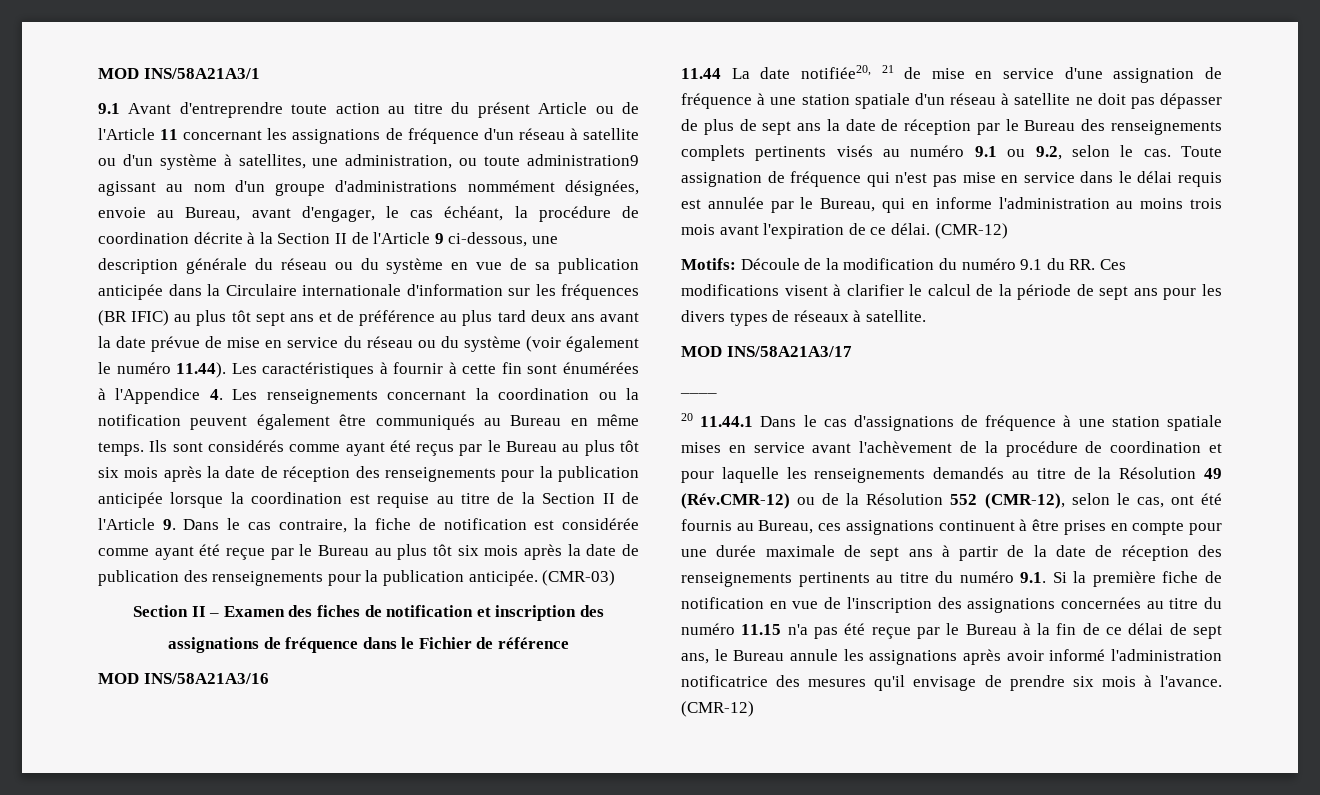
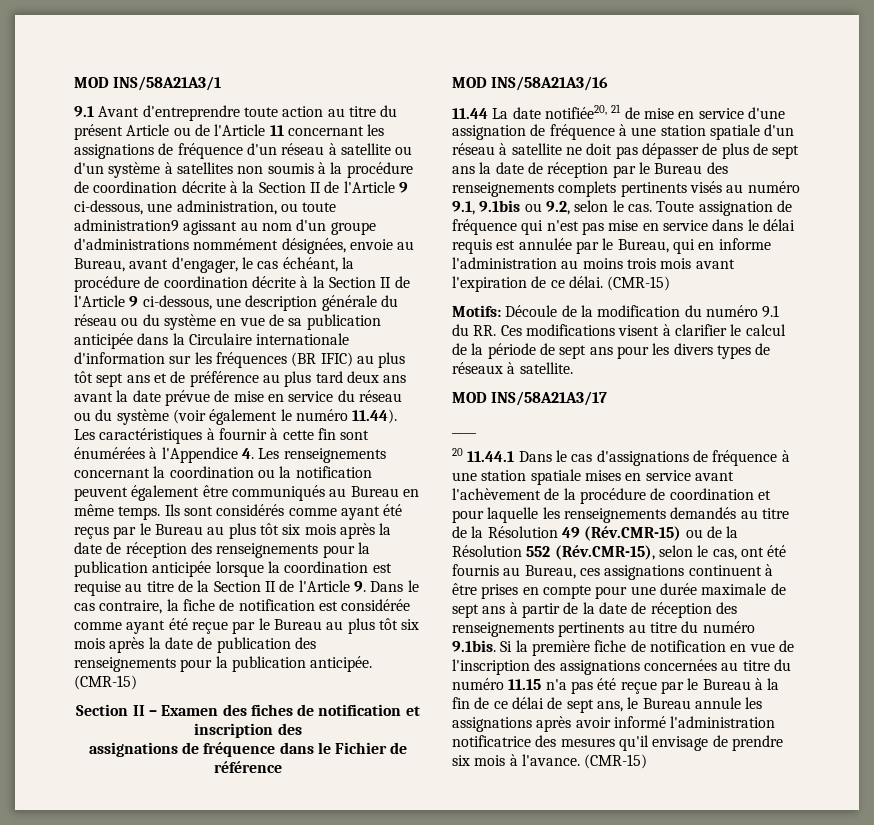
[238,154,306,169] satellites, -> [176,162,413,178] [74,181,408,193] [74,200,143,215] satellites non soumis à la procédure de coordination décrite à la Section II de l'Article 9 ci-dessous,
[542,570,616,586] (CMR-03) -> [74,675,137,690] (CMR-15)
[974,146,997,157] 9.1 -> [452,200,521,215] 9.1, 9.1bis
[934,223,1008,239] (CMR-12) -> [607,276,671,291] (CMR-15)
[681,493,790,509] (Rév.CMR-12) -> [584,526,682,541] (Rév.CMR-15)
[984,493,1065,509] (CMR-12), -> [554,545,655,560] (Rév.CMR-15),
[1020,572,1047,583] 9.1. -> [452,640,496,652] 9.1bis.
[681,701,754,717] (CMR-12) -> [584,754,648,769] (CMR-15)

